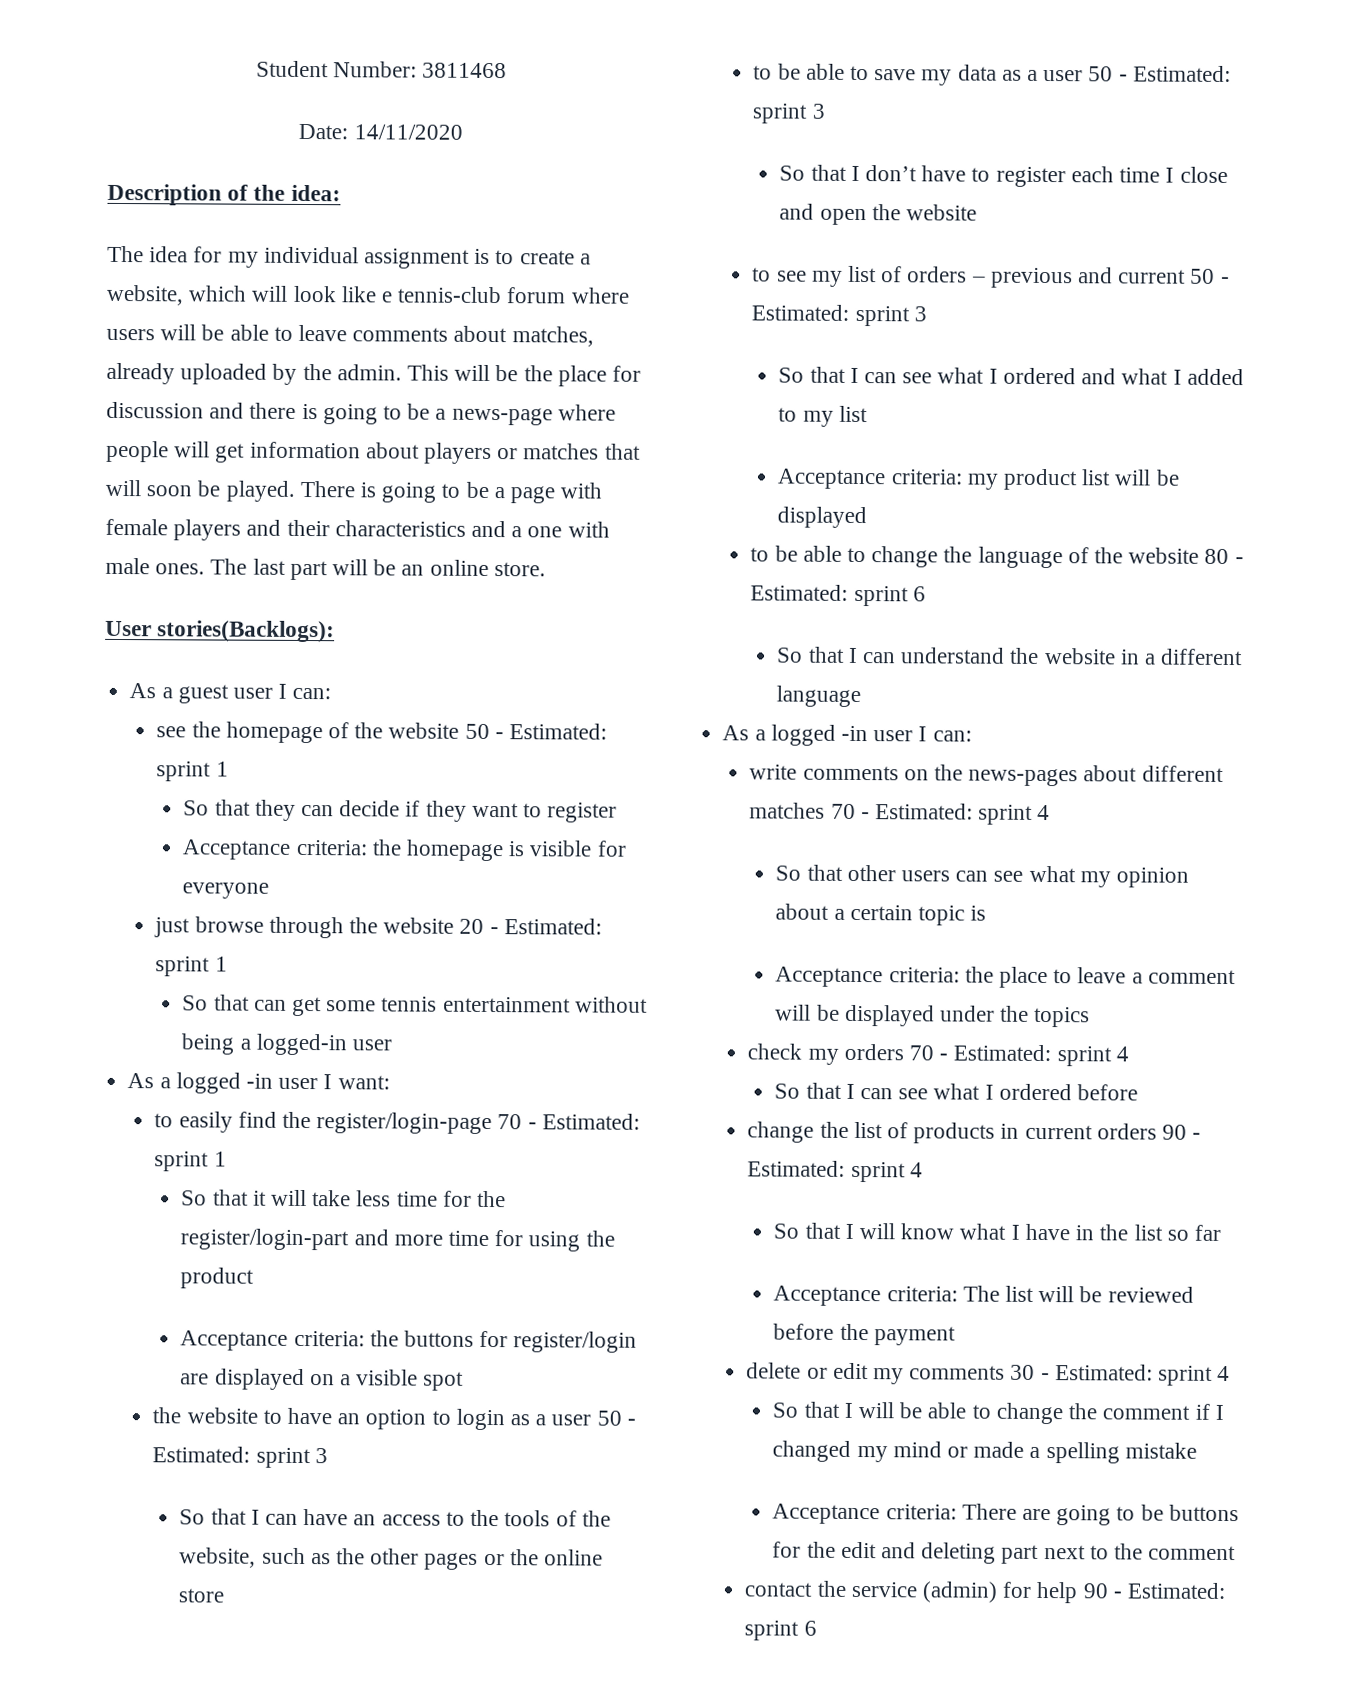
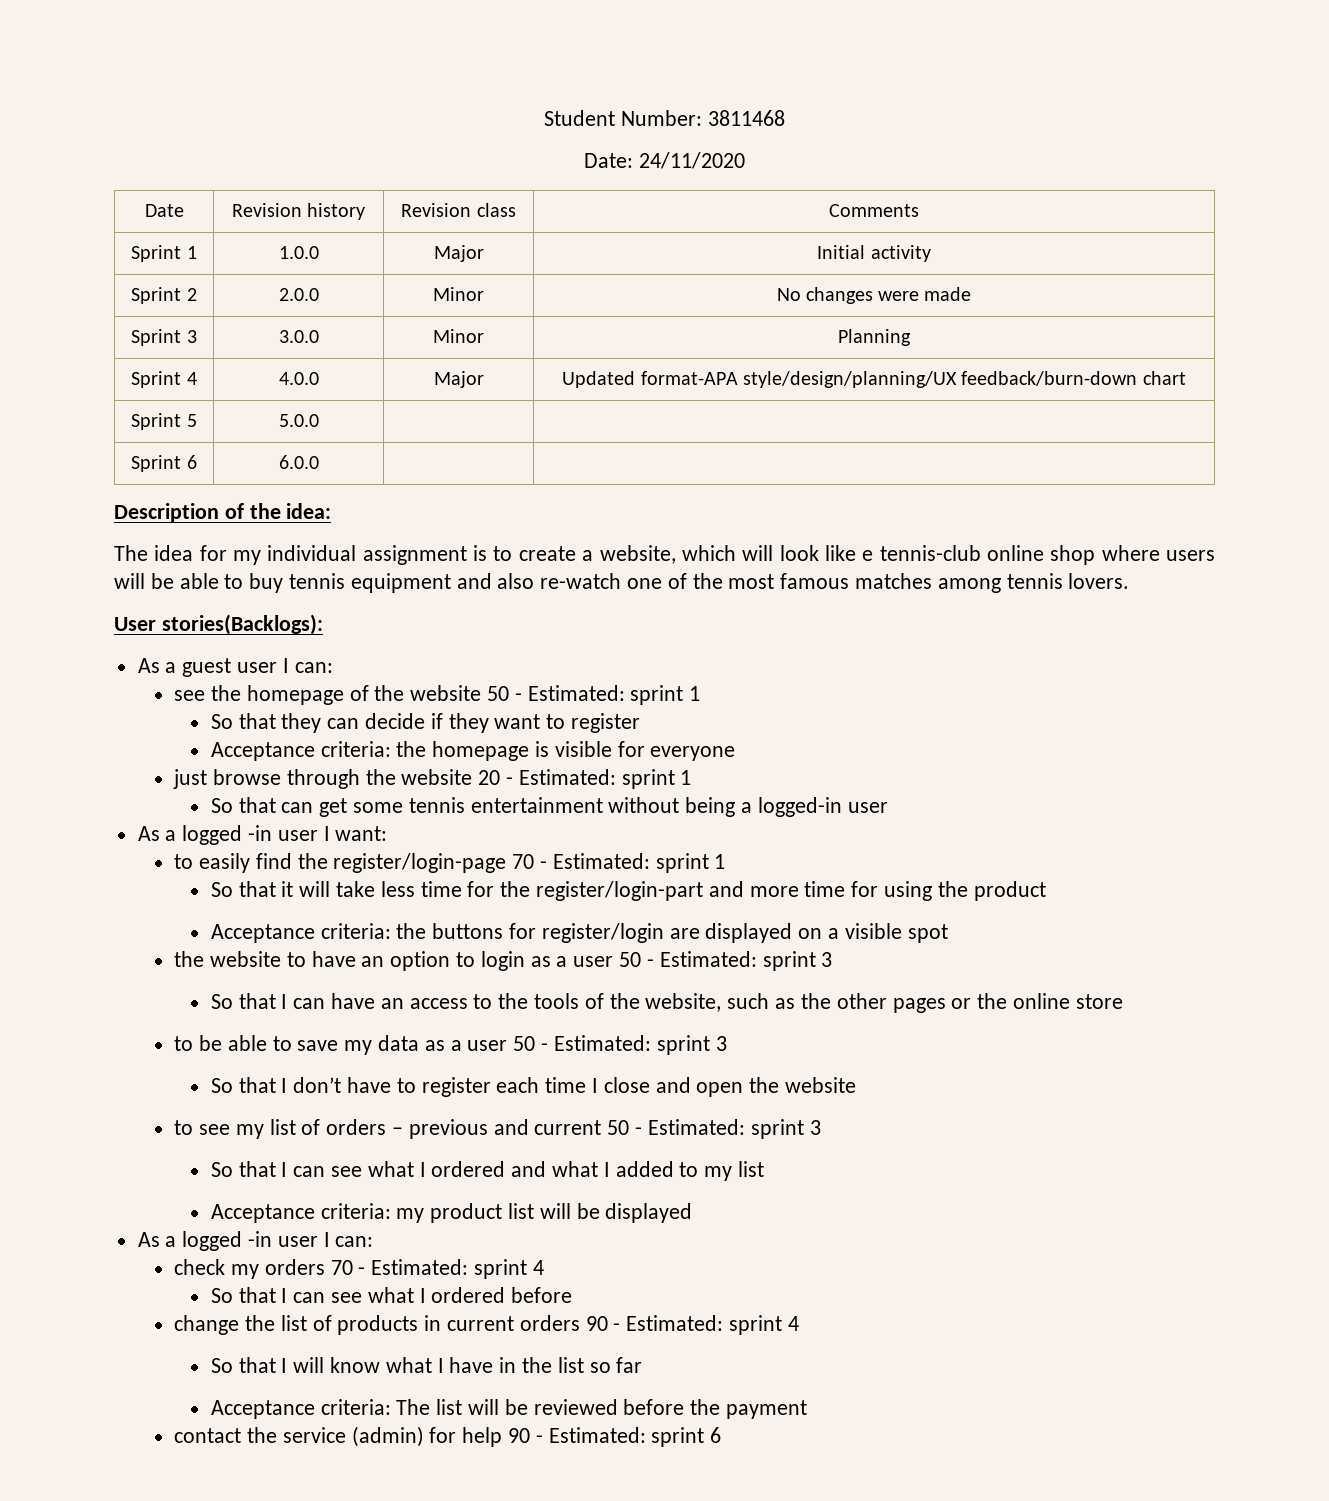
[353,124,463,140] 14/11/2020 -> [638,152,745,169] [144,204,184,217] [231,203,366,220] [401,203,516,217] [829,204,919,217] [131,245,197,262] [278,246,319,259] [433,245,484,262] [817,245,931,262] [131,287,197,304] [278,288,319,301] [433,287,484,301] [776,287,972,304] [131,329,197,346] [278,330,319,343] [433,329,484,343] [838,329,911,346] [131,371,197,388] [278,372,319,385] [433,371,484,388] [562,371,1186,388] [131,413,197,430] [278,414,319,427] [131,455,197,472] [278,455,319,469] 24/11/2020 // Date | Revision history | Revision class | Comments // Sprint 1 | 1.0.0 | Major | Initial activity // Sprint 2 | 2.0.0 | Minor | No changes were made // Sprint 3 | 3.0.0 | Minor | Planning // Sprint 4 | 4.0.0 | Major | Updated format-APA style/design/planning/UX feedback/burn-down chart // Sprint 5 | 5.0.0 | | // Sprint 6 | 6.0.0 | |
[506,287,567,304] forum -> [986,545,1096,565] online shop
[298,324,594,347] [106,362,642,387] [106,401,616,426] [106,440,641,465] [105,479,603,504] [105,518,610,541] [105,557,546,581] leave comments about matches, already uploaded by the admin. This will be the place for discussion and there is going to be a news-page where people will get information about players or matches that will soon be played. There is going to be a page with female players and their characteristics and a one with male ones. The last part will be an online store. -> [249,573,1130,593] buy tennis equipment and also re-watch one of the most famous matches among tennis lovers.
[750,545,1244,569] [750,584,926,607] [776,646,1244,666] [776,685,862,708] // to be able to change the language of the website 80 - Estimated: sprint 6 // So that I can understand the website in a different language -> (693, 1213) none
[749,764,1224,787] [749,802,1051,825] [775,864,1190,888] [775,903,987,926] [775,966,1236,989] [775,1004,1091,1028] // write comments on the news-pages about different matches 70 - Estimated: sprint 4 // So that other users can see what my opinion about a certain topic is // Acceptance criteria: the place to leave a comment will be displayed under the topics -> (374, 1241) none
[746,1362,1231,1386] [772,1401,1224,1425] [772,1440,1197,1464] [772,1503,1239,1526] [772,1541,1237,1564] // delete or edit my comments 30 - Estimated: sprint 4 // So that I will be able to change the comment if I changed my mind or made a spelling mistake // Acceptance criteria: There are going to be buttons for the edit and deleting part next to the comment -> (808, 1409) none

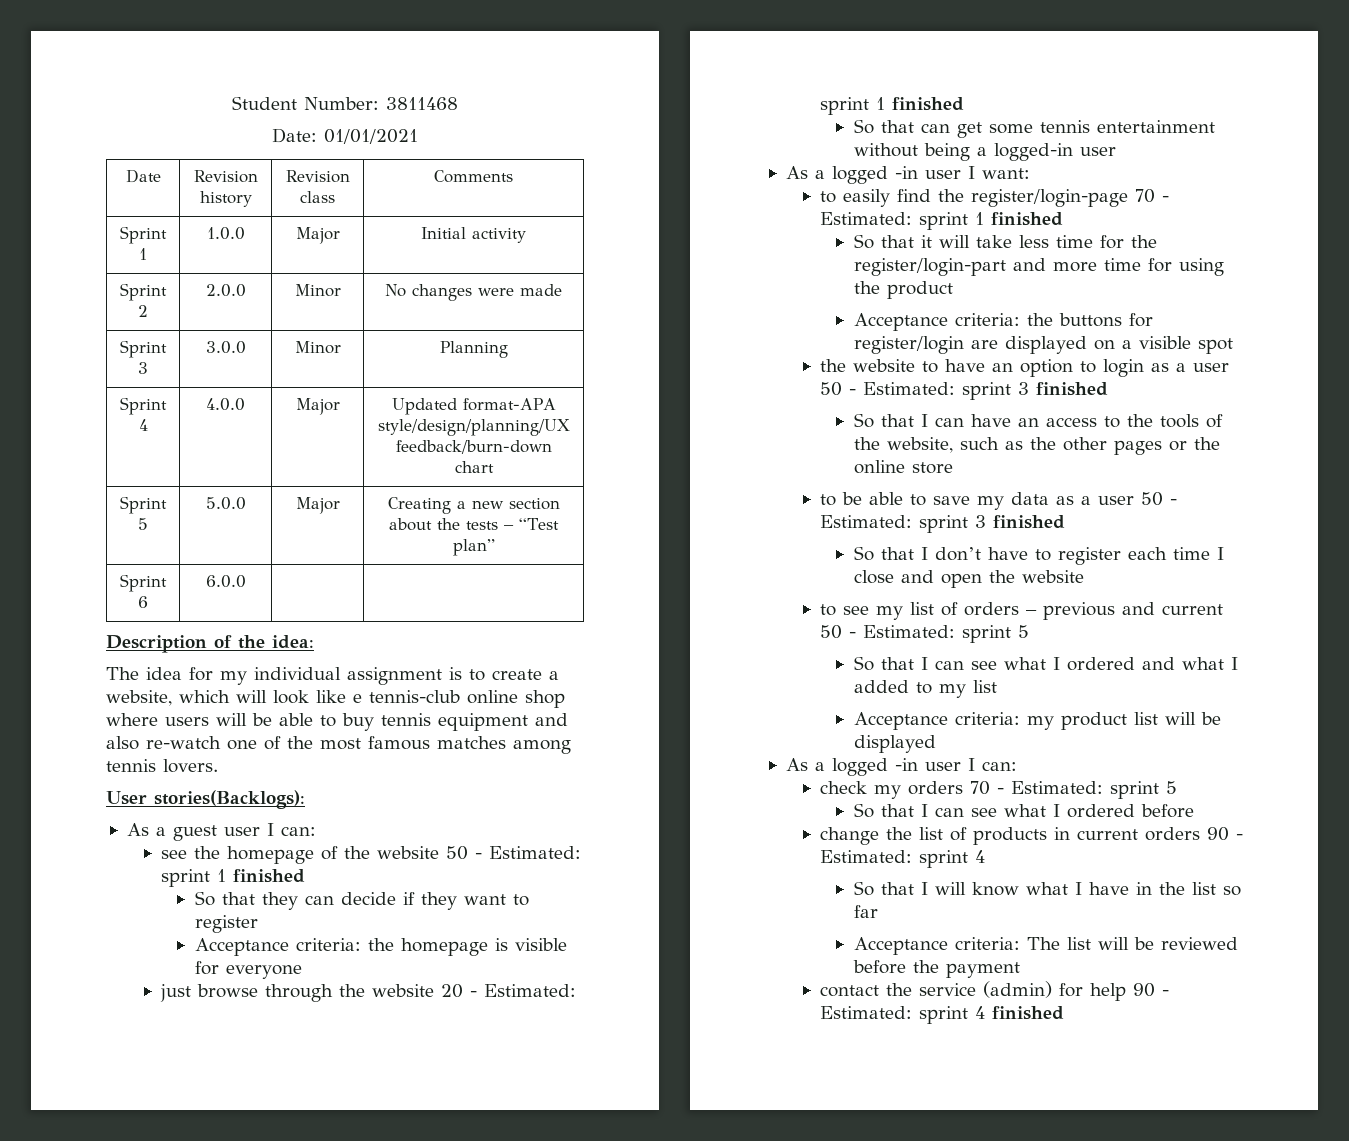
[638,152,745,169] 24/11/2020 -> [324,129,418,144] 01/01/2021
(319, 420) | -> [295,497,340,514] [387,497,560,514] [389,518,560,531] [452,539,495,556] Major | Creating a new section about the tests – “Test plan”
(701, 693) none -> [232,869,305,883] finished
(692, 777) none -> [891,97,964,111] finished
(726, 861) none -> [990,212,1063,226] finished
(833, 959) none -> [1035,382,1108,396] finished
(727, 1043) none -> [992,515,1065,529] finished
[809,1120,821,1135] 3 -> [1017,625,1029,638] 5
[532,1260,544,1275] 4 -> [1165,781,1177,794] 5
[710,1427,722,1443] 6 -> [974,1006,1064,1020] 4 finished

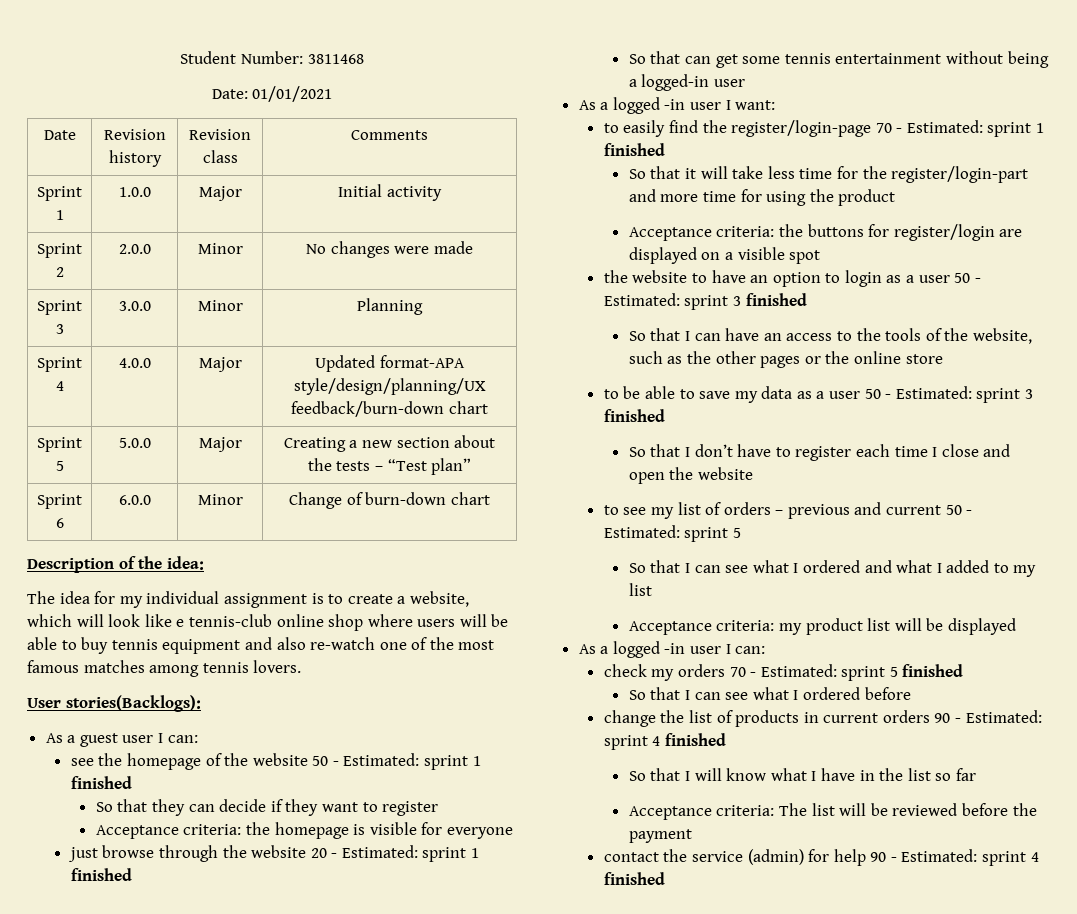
(246, 581) | -> [197,494,243,505] [289,492,490,509] Minor | Change of burn-down chart
(1177, 787) none -> [902,664,964,677] finished
(985, 856) none -> [664,733,726,746] finished

